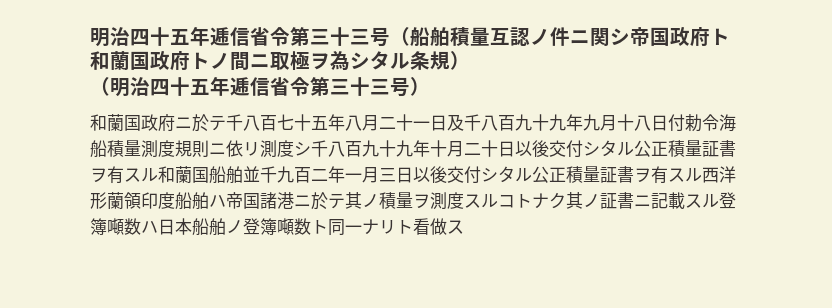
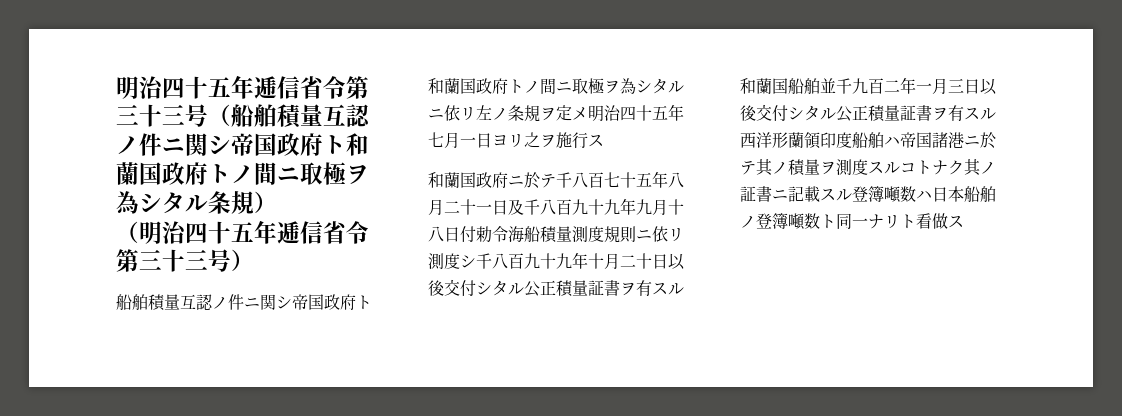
(430, 86) none -> [116,294,372,311] [428,78,684,94] [428,104,684,122] [428,132,604,149] // 船舶積量互認ノ件ニ関シ帝国政府ト和蘭国政府トノ間ニ取極ヲ為シタルニ依リ左ノ条規ヲ定メ明治四十五年七月一日ヨリ之ヲ施行ス

